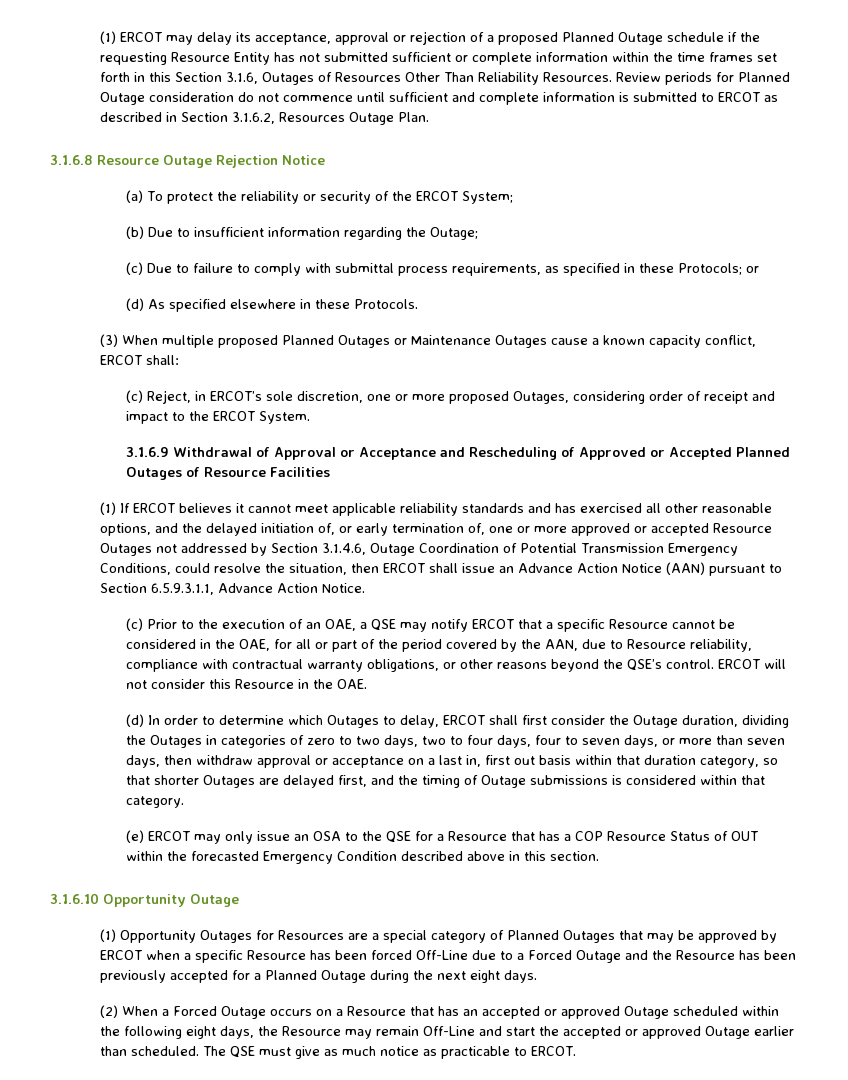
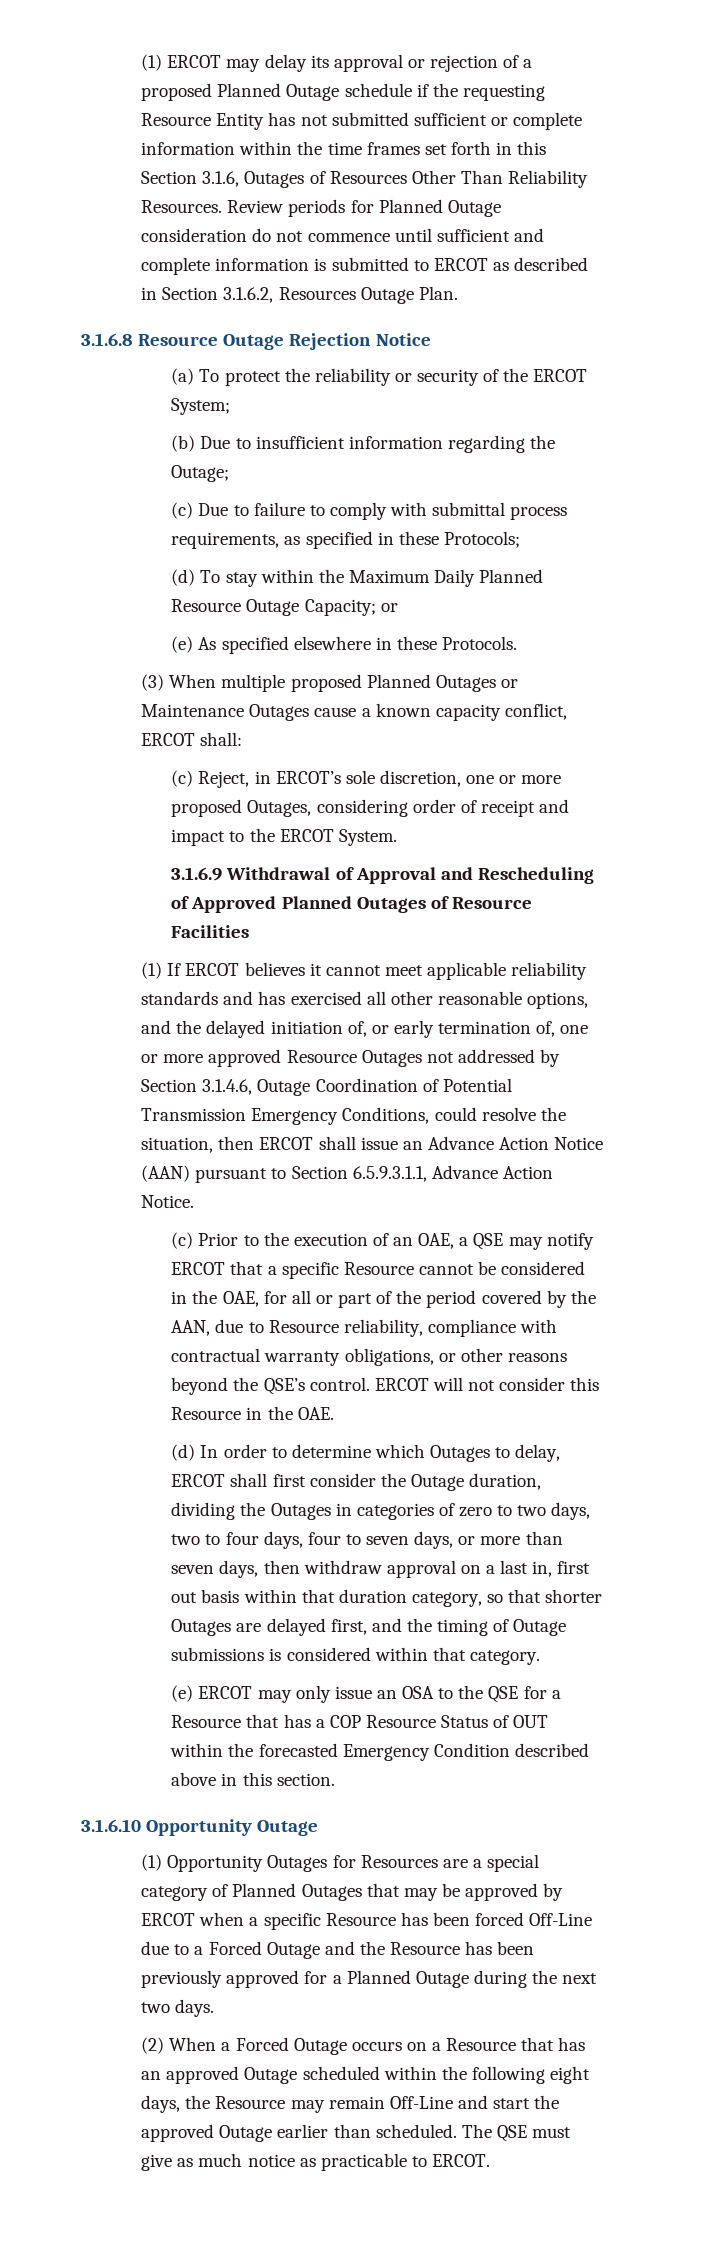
[255,33,332,45] acceptance, -> (329, 61) none
(742, 269) none -> [171,569,544,587] [171,599,376,616] // (d) To stay within the Maximum Daily Planned Resource Outage Capacity;
[125,298,144,311] (d) -> [171,636,194,653] (e)
[339,447,436,460] or Acceptance -> (436, 875) none
[649,447,732,460] or Accepted -> (277, 904) none
[634,523,710,536] or accepted -> (282, 1058) none
[314,756,404,768] or acceptance -> (456, 1569) none
[170,970,229,983] accepted -> [226,1970,300,1988] approved
[470,970,501,983] eight -> [141,2002,171,2013] two
[482,1006,558,1019] accepted or -> (162, 2075) none
[563,1026,639,1039] accepted or -> (560, 2102) none

